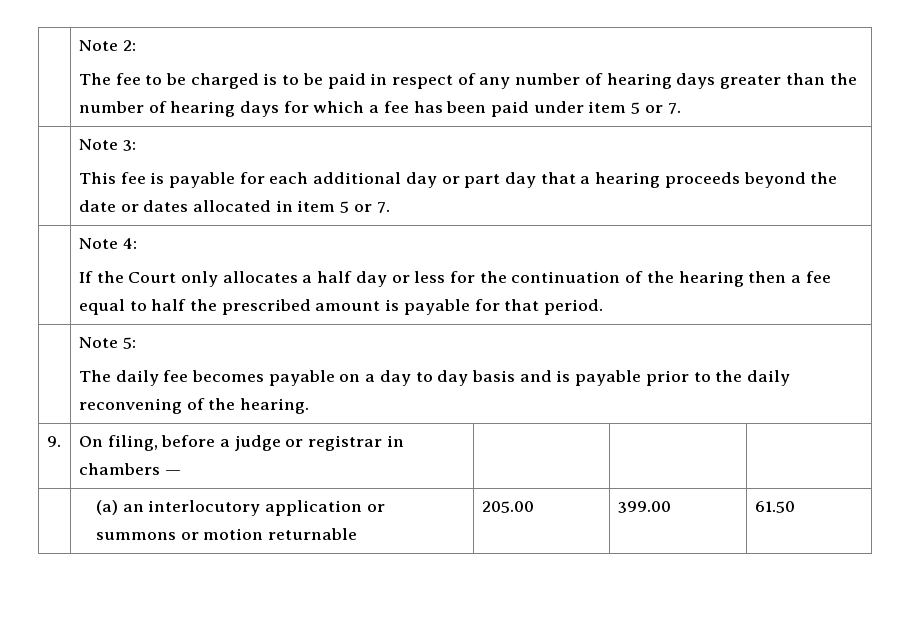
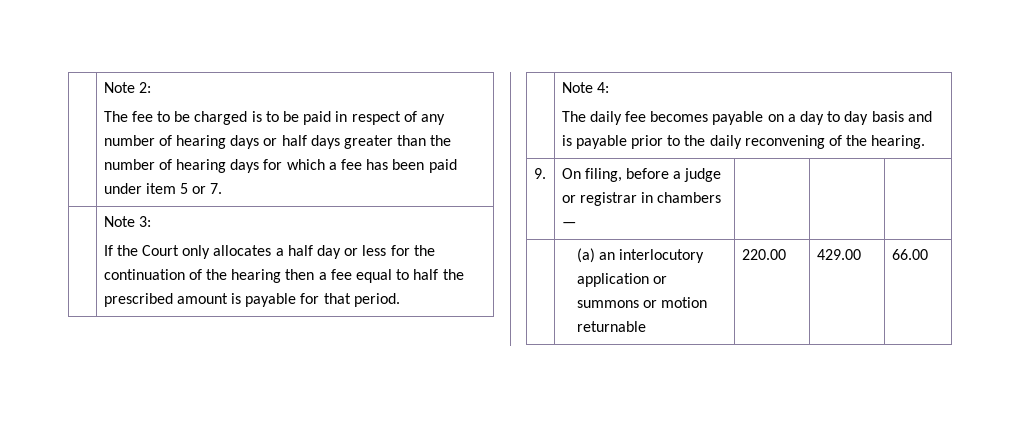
(716, 81) none -> [263,135,340,149] or half days
[78,172,838,188] [78,200,390,213] [78,238,137,249] // This fee is payable for each additional day or part day that a hearing proceeds beyond the date or dates allocated in item 5 or 7. // | Note 4: -> (151, 221) none
[122,337,136,349] 5: -> [596,82,609,93] 4:
[481,501,534,513] [617,501,671,513] [754,501,795,513] 205.00 | 399.00 | 61.50 -> [741,249,786,260] [816,249,861,260] [891,249,928,260] 220.00 | 429.00 | 66.00

